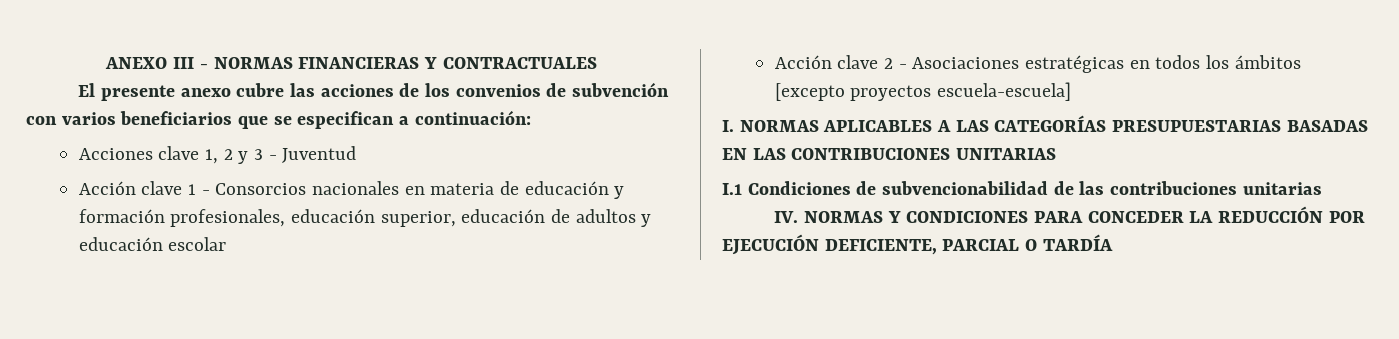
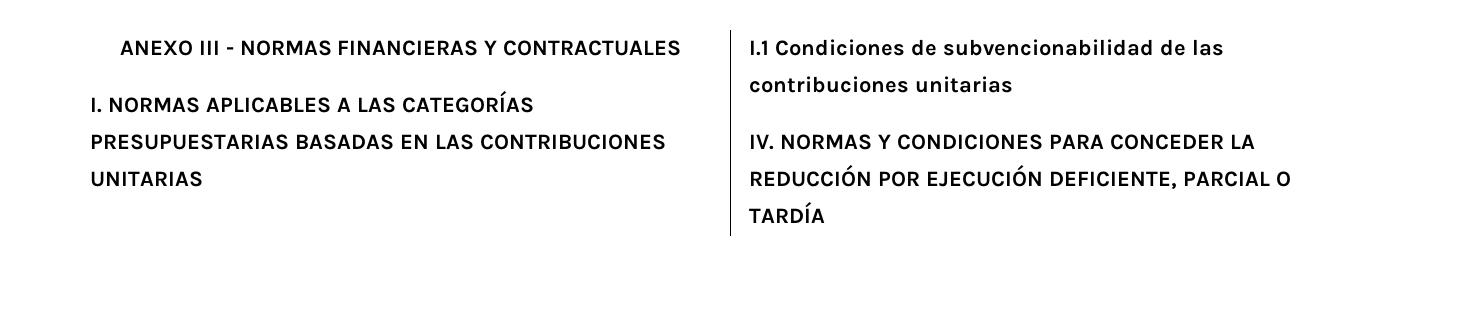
[78,82,669,101] [26,110,531,129] [78,146,357,164] [78,181,625,199] [78,209,652,227] [78,237,227,251] [774,55,1301,73] [774,82,1072,101] // El presente anexo cubre las acciones de los convenios de subvención con varios beneficiarios que se especifican a continuación: // Acciones clave 1, 2 y 3 - Juventud // Acción clave 1 - Consorcios nacionales en materia de educación y formación profesionales, educación superior, educación de adultos y educación escolar // Acción clave 2 - Asociaciones estratégicas en todos los ámbitos [excepto proyectos escuela-escuela] -> (682, 48) none

